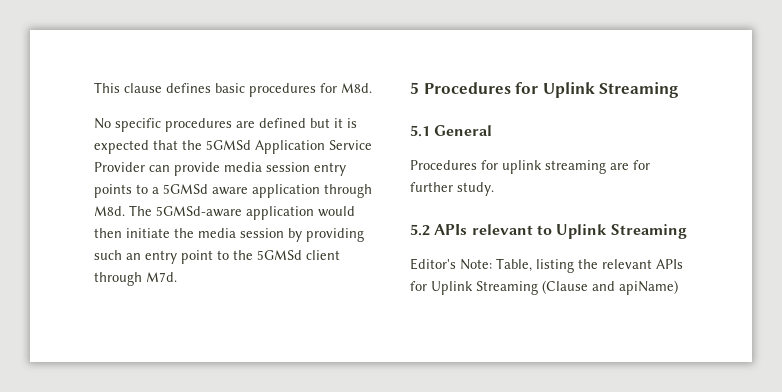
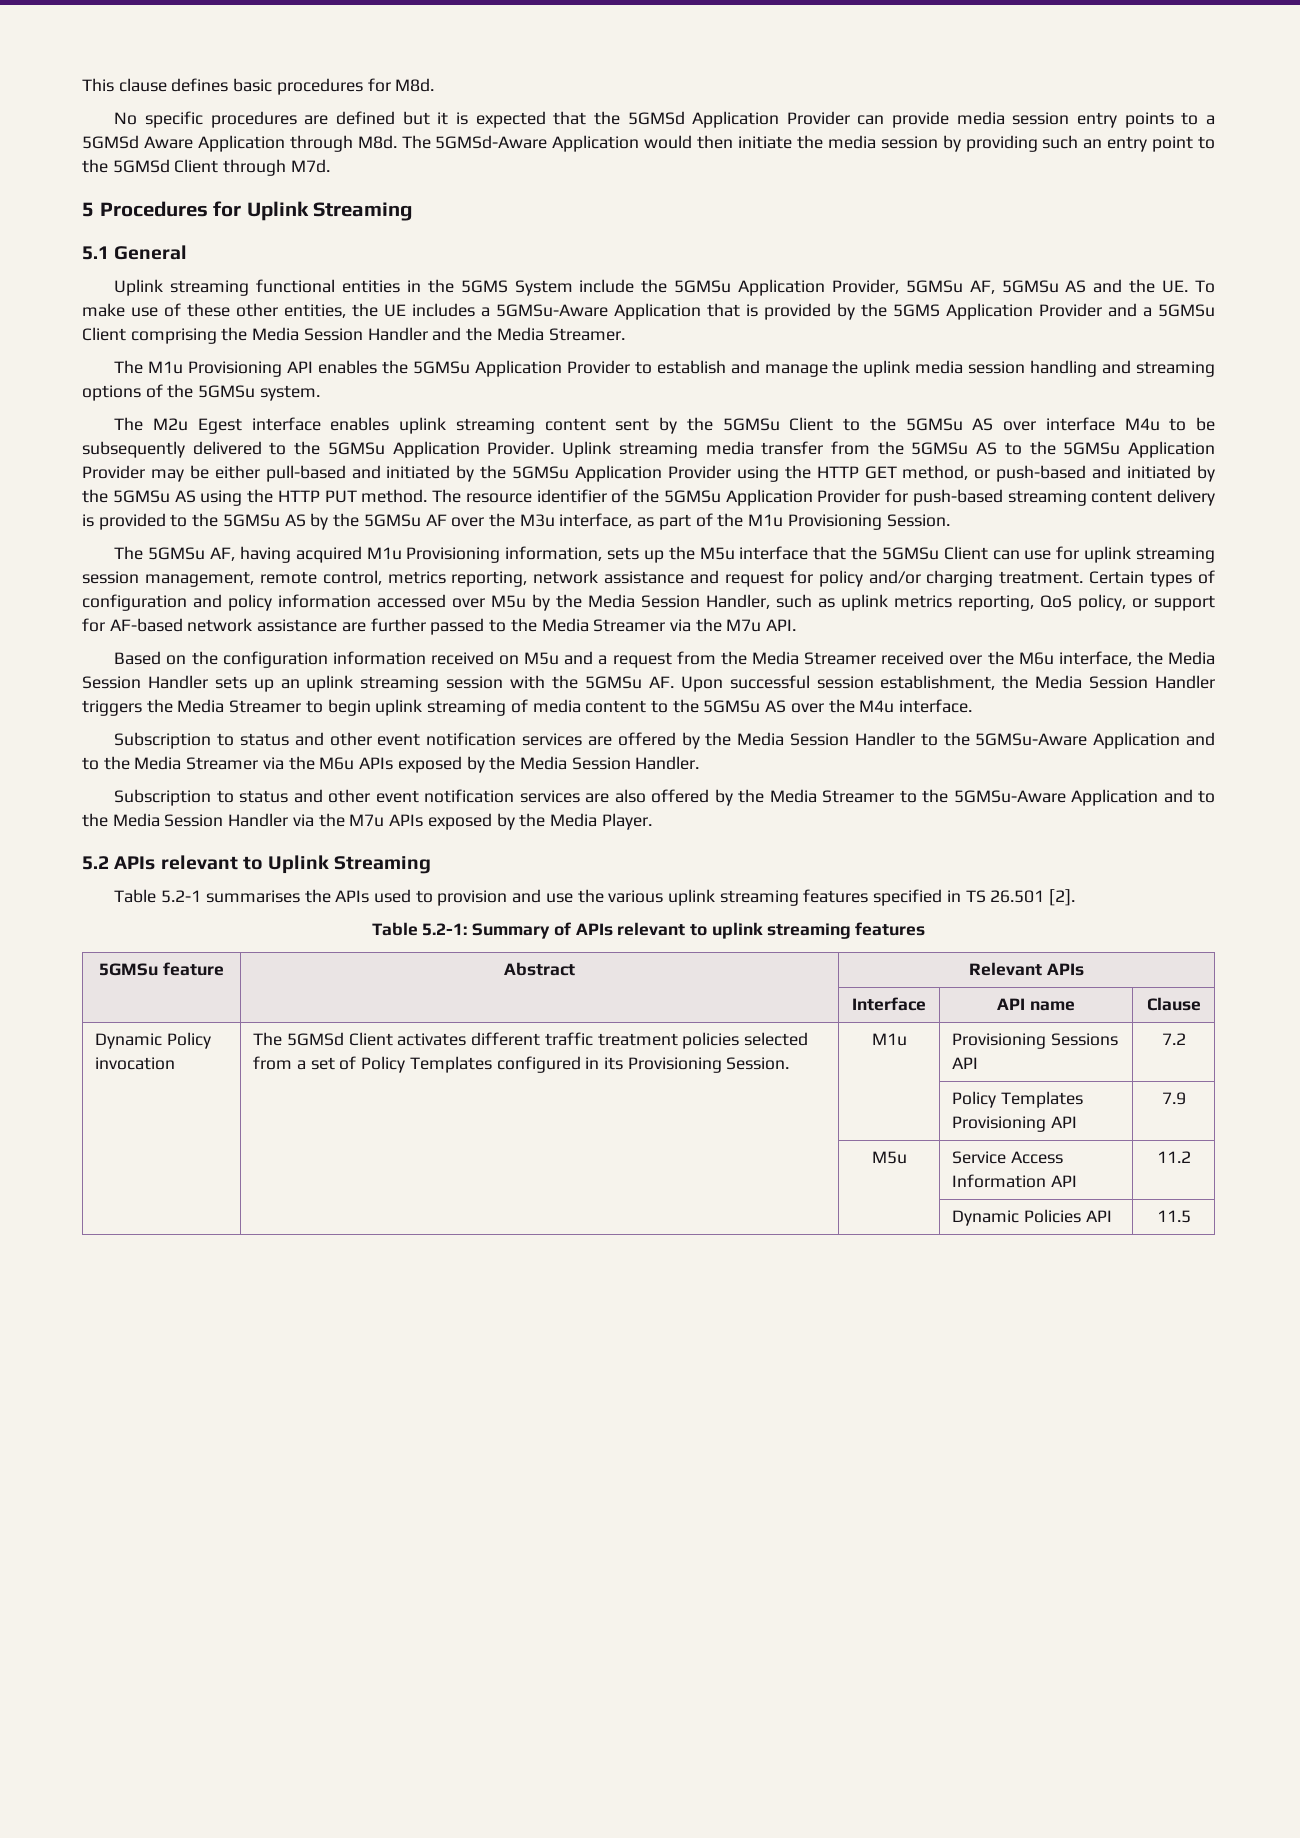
[329,140,372,150] Service -> (780, 119) none
[212,184,320,198] aware application -> [143,135,285,152] Aware Application
[156,206,314,220] 5GMSd-aware application -> [435,135,640,152] 5GMSd-Aware Application
[306,250,340,260] client -> [174,159,219,173] Client
[410,160,650,174] [410,182,494,196] Procedures for uplink streaming are for further study. -> [114,279,1216,296] [82,303,1215,320] [82,327,625,344] [114,360,1216,377] [82,384,320,401] [114,417,1216,434] [82,441,1215,458] [82,465,1216,482] [82,489,1215,506] [82,513,950,530] [114,546,1216,563] [82,570,1215,587] [82,594,1215,611] [82,618,797,635] [114,651,1216,668] [82,675,1215,692] [82,699,973,716] [114,732,1215,749] [82,756,700,773] [114,789,1215,806] [82,813,652,830] Uplink streaming functional entities in the 5GMS System include the 5GMSu Application Provider, 5GMSu AF, 5GMSu AS and the UE. To make use of these other entities, the UE includes a 5GMSu-Aware Application that is provided by the 5GMS Application Provider and a 5GMSu Client comprising the Media Session Handler and the Media Streamer. // The M1u Provisioning API enables the 5GMSu Application Provider to establish and manage the uplink media session handling and streaming options of the 5GMSu system. // The M2u Egest interface enables uplink streaming content sent by the 5GMSu Client to the 5GMSu AS over interface M4u to be subsequently delivered to the 5GMSu Application Provider. Uplink streaming media transfer from the 5GMSu AS to the 5GMSu Application Provider may be either pull-based and initiated by the 5GMSu Application Provider using the HTTP GET method, or push-based and initiated by the 5GMSu AS using the HTTP PUT method. The resource identifier of the 5GMSu Application Provider for push-based streaming content delivery is provided to the 5GMSu AS by the 5GMSu AF over the M3u interface, as part of the M1u Provisioning Session. // The 5GMSu AF, having acquired M1u Provisioning information, sets up the M5u interface that the 5GMSu Client can use for uplink streaming session management, remote control, metrics reporting, network assistance and request for policy and/or charging treatment. Certain types of configuration and policy information accessed over M5u by the Media Session Handler, such as uplink metrics reporting, QoS policy, or support for AF-based network assistance are further passed to the Media Streamer via the M7u API. // Based on the configuration information received on M5u and a request from the Media Streamer received over the M6u interface, the Media Session Handler sets up an uplink streaming session with the 5GMSu AF. Upon successful session establishment, the Media Session Handler triggers the Media Streamer to begin uplink streaming of media content to the 5GMSu AS over the M4u interface. // Subscription to status and other event notification services are offered by the Media Session Handler to the 5GMSu-Aware Application and to the Media Streamer via the M6u APIs exposed by the Media Session Handler. // Subscription to status and other event notification services are also offered by the Media Streamer to the 5GMSu-Aware Application and to the Media Session Handler via the M7u APIs exposed by the Media Player.
[410,258,683,273] [410,280,678,295] Editor's Note: Table, listing the relevant APIs for Uplink Streaming (Clause and apiName) -> [114,889,1076,906] [371,922,926,939] [99,962,224,976] [504,962,575,976] [969,962,1084,976] [852,997,926,1011] [997,998,1075,1011] [1146,997,1201,1011] [95,1032,211,1049] [95,1057,176,1070] [253,1032,808,1049] [253,1056,790,1073] [871,1033,907,1046] [952,1033,1118,1049] [952,1057,979,1069] [1161,1033,1186,1045] [952,1091,1083,1108] [952,1116,1077,1132] [1161,1092,1186,1105] [871,1151,907,1164] [952,1151,1063,1164] [952,1174,1077,1188] [1156,1151,1191,1163] [952,1209,1112,1226] [1156,1210,1191,1223] Table 5.2-1 summarises the APIs used to provision and use the various uplink streaming features specified in TS 26.501 [2]. // Table 5.2-1: Summary of APIs relevant to uplink streaming features // 5GMSu feature | Abstract | Relevant APIs // | | Interface | API name | Clause // Dynamic Policy invocation | The 5GMSd Client activates different traffic treatment policies selected from a set of Policy Templates configured in its Provisioning Session. | M1u | Provisioning Sessions API | 7.2 // | | | Policy Templates Provisioning API | 7.9 // | | M5u | Service Access Information API | 11.2 // | | | Dynamic Policies API | 11.5

